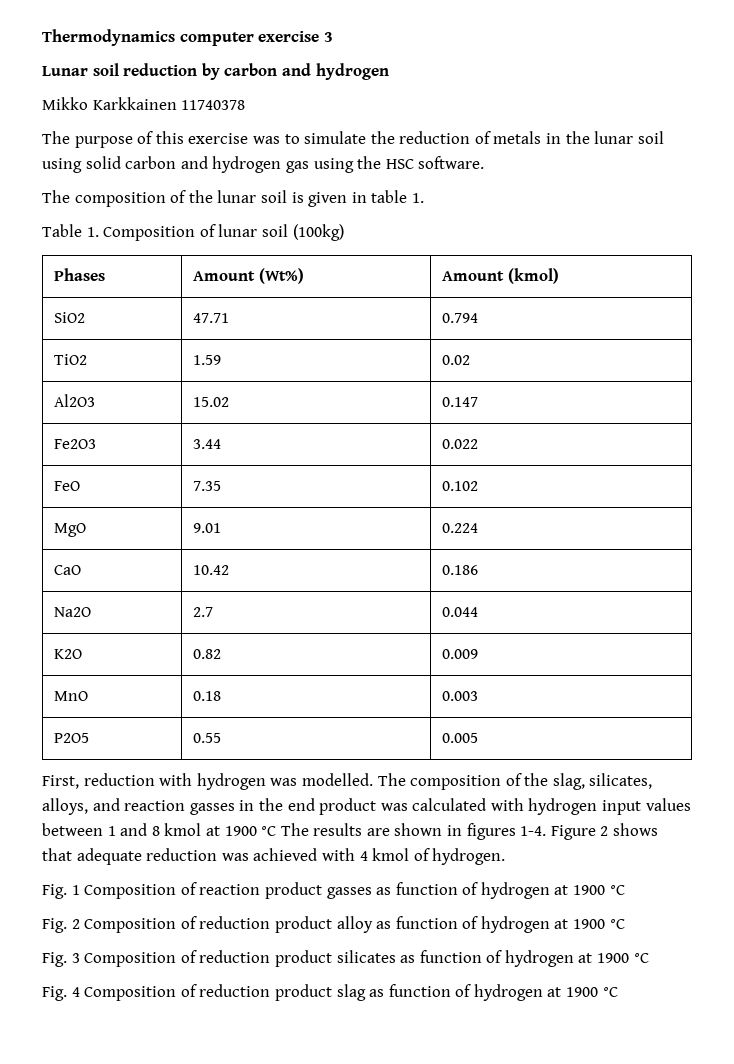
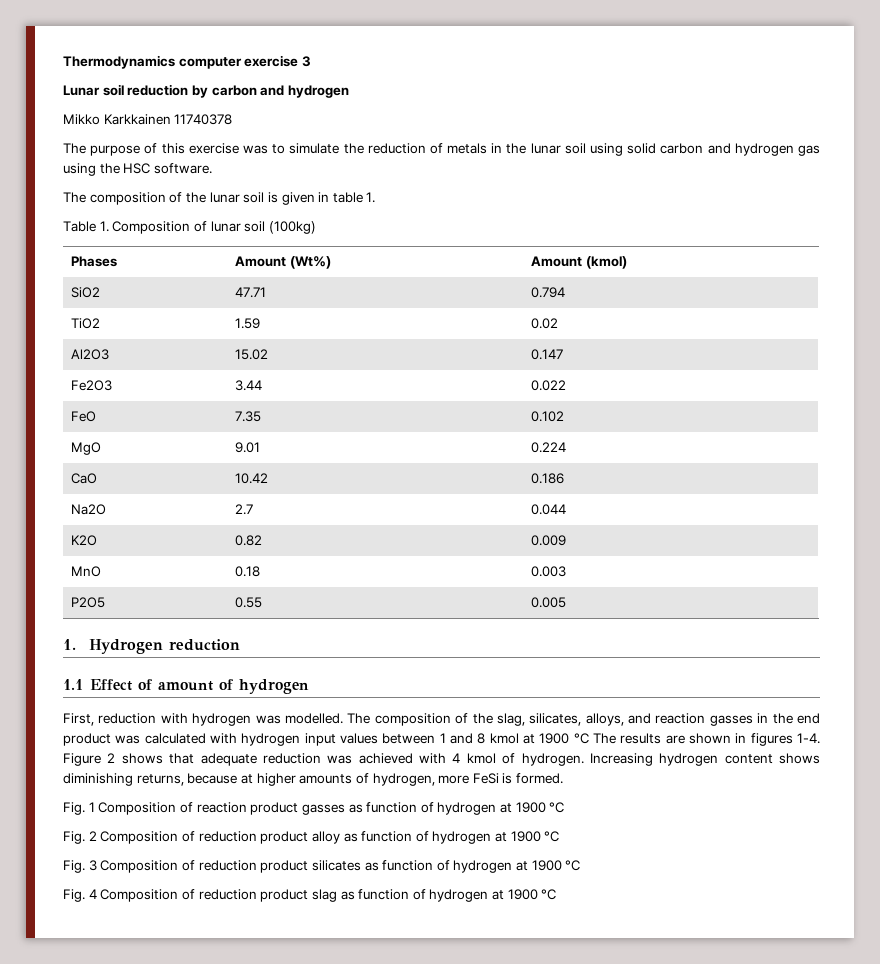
(479, 738) none -> [63,639,240,654] [63,679,309,694] // 1. Hydrogen reduction // 1.1 Effect of amount of hydrogen
(506, 856) none -> [589,753,820,766] [63,773,564,786] Increasing hydrogen content shows diminishing returns, because at higher amounts of hydrogen, more FeSi is formed.

